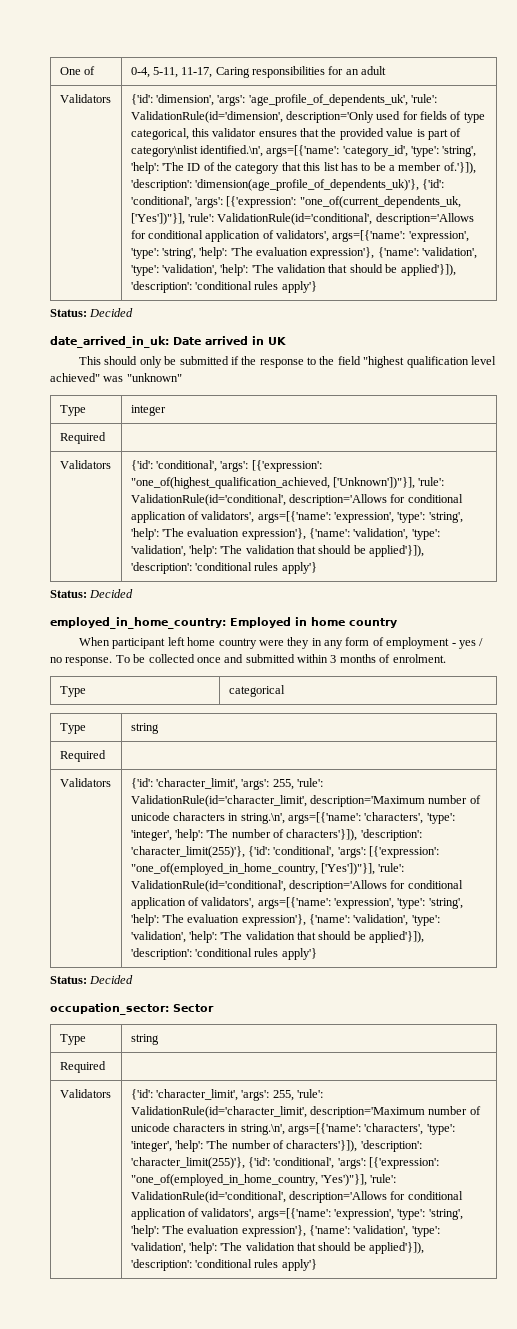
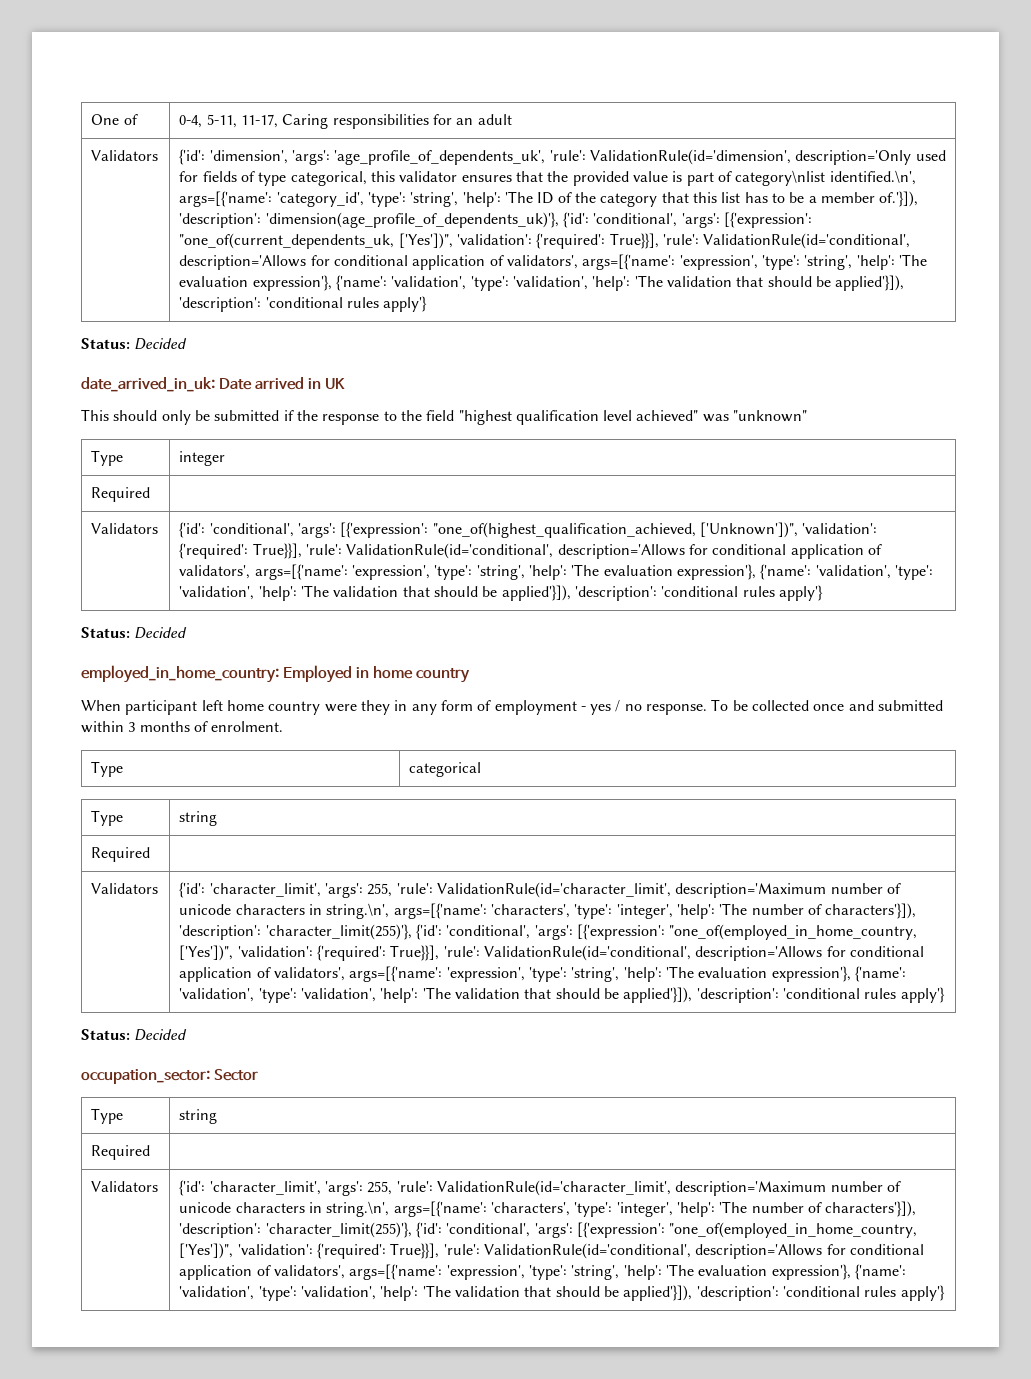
[130,213,185,225] ['Yes'])"}], -> [398,233,659,249] ['Yes'])", 'validation': {'required': True}}],
[332,477,415,489] ['Unknown'])"}], -> [699,522,878,538] [179,543,302,559] ['Unknown'])", 'validation': {'required': True}}],
[320,863,375,875] ['Yes'])"}], -> [179,945,440,961] ['Yes'])", 'validation': {'required': True}}],
[320,1174,367,1186] 'Yes')"}], -> [179,1243,440,1259] ['Yes'])", 'validation': {'required': True}}],

